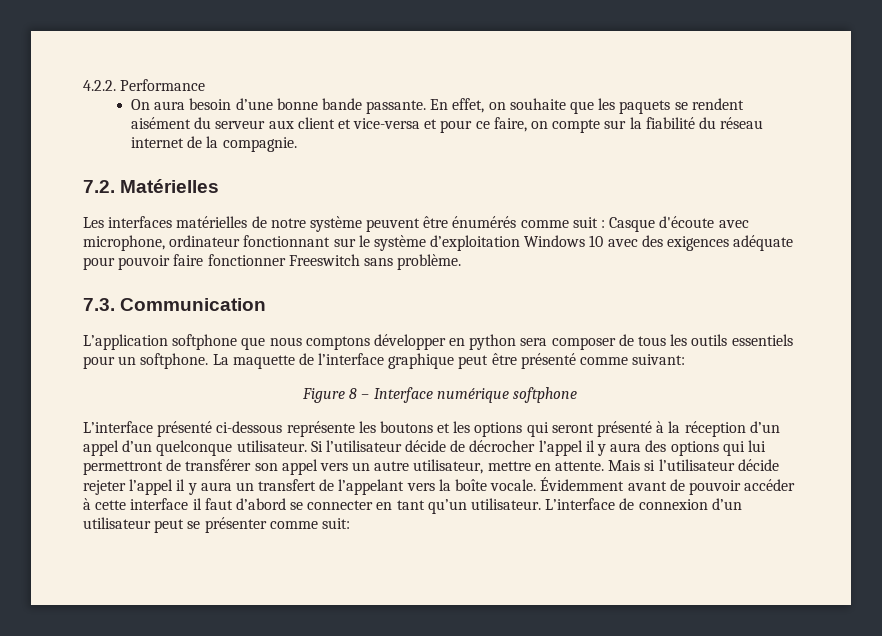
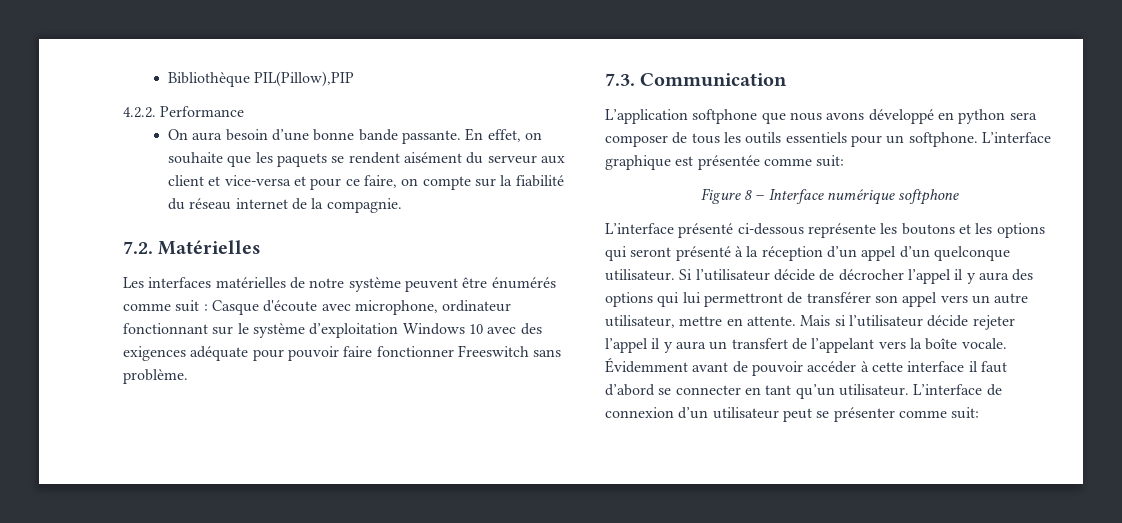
(83, 85) none -> [168,71,355,87] Bibliothèque PIL(Pillow),PIP //
[305,334,446,350] comptons développer -> [826,109,934,124] avons développé
[212,353,686,369] La maquette de l’interface graphique peut être présenté comme suivant: -> [981,132,1051,143] [605,155,845,170] L’interface graphique est présentée comme suit:

